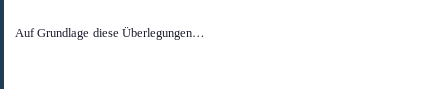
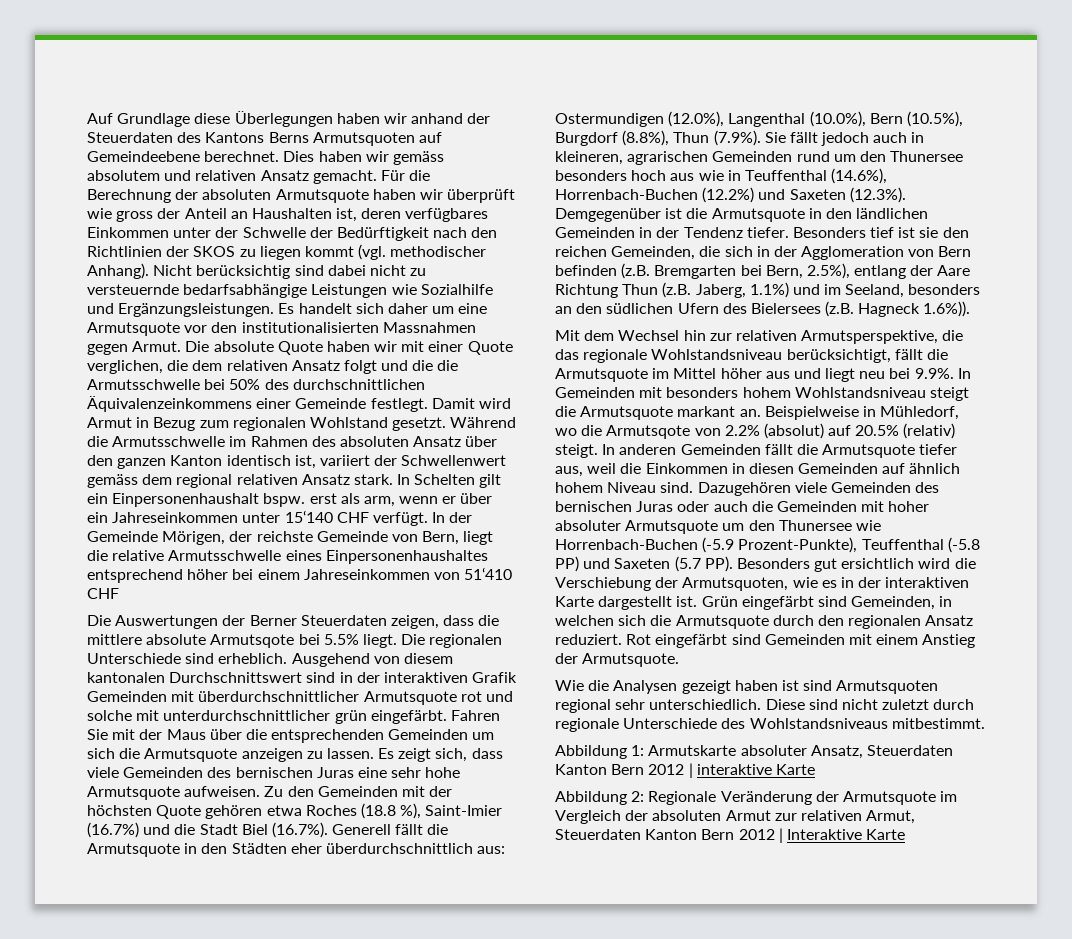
[122,27,206,40] Überlegungen… -> [234,111,491,127] [87,132,442,146] [87,151,444,165] [87,170,431,184] [87,189,516,203] [87,208,489,222] [87,227,498,241] [87,244,487,260] [87,263,427,279] [87,284,493,298] [87,303,488,317] [87,322,476,336] [87,341,513,355] [87,360,459,374] [87,379,425,390] [87,396,511,412] [87,417,517,431] [87,436,498,447] [87,455,507,469] [87,474,502,488] [87,493,493,507] [87,510,473,526] [87,531,494,545] [87,550,488,564] [87,567,513,583] [87,588,119,599] [87,615,500,629] [87,634,503,648] [87,653,453,667] [87,672,518,683] [87,691,513,705] [87,710,500,724] [87,729,495,743] [87,748,503,762] [87,767,461,778] [87,786,453,800] [87,803,503,819] [87,822,449,838] [87,843,506,857] [555,111,963,127] [555,130,925,146] [555,151,964,165] [555,168,888,184] [555,187,906,203] [555,208,929,222] [555,227,969,238] [555,246,972,260] [555,263,971,279] [555,282,981,298] [555,301,971,317] [555,330,964,344] [555,349,948,363] [555,368,971,382] [555,387,969,401] [555,406,960,420] [555,423,956,439] [555,444,958,458] [555,463,961,477] [555,482,940,496] [555,501,930,512] [555,520,881,534] [555,537,980,553] [555,556,976,572] [555,577,970,591] [555,596,953,610] [555,615,974,629] [555,634,976,648] [555,653,680,667] [555,680,939,694] [555,699,975,713] [555,718,985,732] [555,745,953,759] [555,763,815,778] [555,791,958,805] [555,810,916,824] [555,828,906,843] Überlegungen haben wir anhand der Steuerdaten des Kantons Berns Armutsquoten auf Gemeindeebene berechnet. Dies haben wir gemäss absolutem und relativen Ansatz gemacht. Für die Berechnung der absoluten Armutsquote haben wir überprüft wie gross der Anteil an Haushalten ist, deren verfügbares Einkommen unter der Schwelle der Bedürftigkeit nach den Richtlinien der SKOS zu liegen kommt (vgl. methodischer Anhang). Nicht berücksichtig sind dabei nicht zu versteuernde bedarfsabhängige Leistungen wie Sozialhilfe und Ergänzungsleistungen. Es handelt sich daher um eine Armutsquote vor den institutionalisierten Massnahmen gegen Armut. Die absolute Quote haben wir mit einer Quote verglichen, die dem relativen Ansatz folgt und die die Armutsschwelle bei 50% des durchschnittlichen Äquivalenzeinkommens einer Gemeinde festlegt. Damit wird Armut in Bezug zum regionalen Wohlstand gesetzt. Während die Armutsschwelle im Rahmen des absoluten Ansatz über den ganzen Kanton identisch ist, variiert der Schwellenwert gemäss dem regional relativen Ansatz stark. In Schelten gilt ein Einpersonenhaushalt bspw. erst als arm, wenn er über ein Jahreseinkommen unter 15‘140 CHF verfügt. In der Gemeinde Mörigen, der reichste Gemeinde von Bern, liegt die relative Armutsschwelle eines Einpersonenhaushaltes entsprechend höher bei einem Jahreseinkommen von 51‘410 CHF // Die Auswertungen der Berner Steuerdaten zeigen, dass die mittlere absolute Armutsqote bei 5.5% liegt. Die regionalen Unterschiede sind erheblich. Ausgehend von diesem kantonalen Durchschnittswert sind in der interaktiven Grafik Gemeinden mit überdurchschnittlicher Armutsquote rot und solche mit unterdurchschnittlicher grün eingefärbt. Fahren Sie mit der Maus über die entsprechenden Gemeinden um sich die Armutsquote anzeigen zu lassen. Es zeigt sich, dass viele Gemeinden des bernischen Juras eine sehr hohe Armutsquote aufweisen. Zu den Gemeinden mit der höchsten Quote gehören etwa Roches (18.8 %), Saint-Imier (16.7%) und die Stadt Biel (16.7%). Generell fällt die Armutsquote in den Städten eher überdurchschnittlich aus: Ostermundigen (12.0%), Langenthal (10.0%), Bern (10.5%), Burgdorf (8.8%), Thun (7.9%). Sie fällt jedoch auch in kleineren, agrarischen Gemeinden rund um den Thunersee besonders hoch aus wie in Teuffenthal (14.6%), Horrenbach-Buchen (12.2%) und Saxeten (12.3%). Demgegenüber ist die Armutsquote in den ländlichen Gemeinden in der Tendenz tiefer. Besonders tief ist sie den reichen Gemeinden, die sich in der Agglomeration von Bern befinden (z.B. Bremgarten bei Bern, 2.5%), entlang der Aare Richtung Thun (z.B. Jaberg, 1.1%) und im Seeland, besonders an den südlichen Ufern des Bielersees (z.B. Hagneck 1.6%)). // Mit dem Wechsel hin zur relativen Armutsperspektive, die das regionale Wohlstandsniveau berücksichtigt, fällt die Armutsquote im Mittel höher aus und liegt neu bei 9.9%. In Gemeinden mit besonders hohem Wohlstandsniveau steigt die Armutsquote markant an. Beispielweise in Mühledorf, wo die Armutsqote von 2.2% (absolut) auf 20.5% (relativ) steigt. In anderen Gemeinden fällt die Armutsquote tiefer aus, weil die Einkommen in diesen Gemeinden auf ähnlich hohem Niveau sind. Dazugehören viele Gemeinden des bernischen Juras oder auch die Gemeinden mit hoher absoluter Armutsquote um den Thunersee wie Horrenbach-Buchen (-5.9 Prozent-Punkte), Teuffenthal (-5.8 PP) und Saxeten (5.7 PP). Besonders gut ersichtlich wird die Verschiebung der Armutsquoten, wie es in der interaktiven Karte dargestellt ist. Grün eingefärbt sind Gemeinden, in welchen sich die Armutsquote durch den regionalen Ansatz reduziert. Rot eingefärbt sind Gemeinden mit einem Anstieg der Armutsquote. // Wie die Analysen gezeigt haben ist sind Armutsquoten regional sehr unterschiedlich. Diese sind nicht zuletzt durch regionale Unterschiede des Wohlstandsniveaus mitbestimmt. // Abbildung 1: Armutskarte absoluter Ansatz, Steuerdaten Kanton Bern 2012 | interaktive Karte // Abbildung 2: Regionale Veränderung der Armutsquote im Vergleich der absoluten Armut zur relativen Armut, Steuerdaten Kanton Bern 2012 | Interaktive Karte

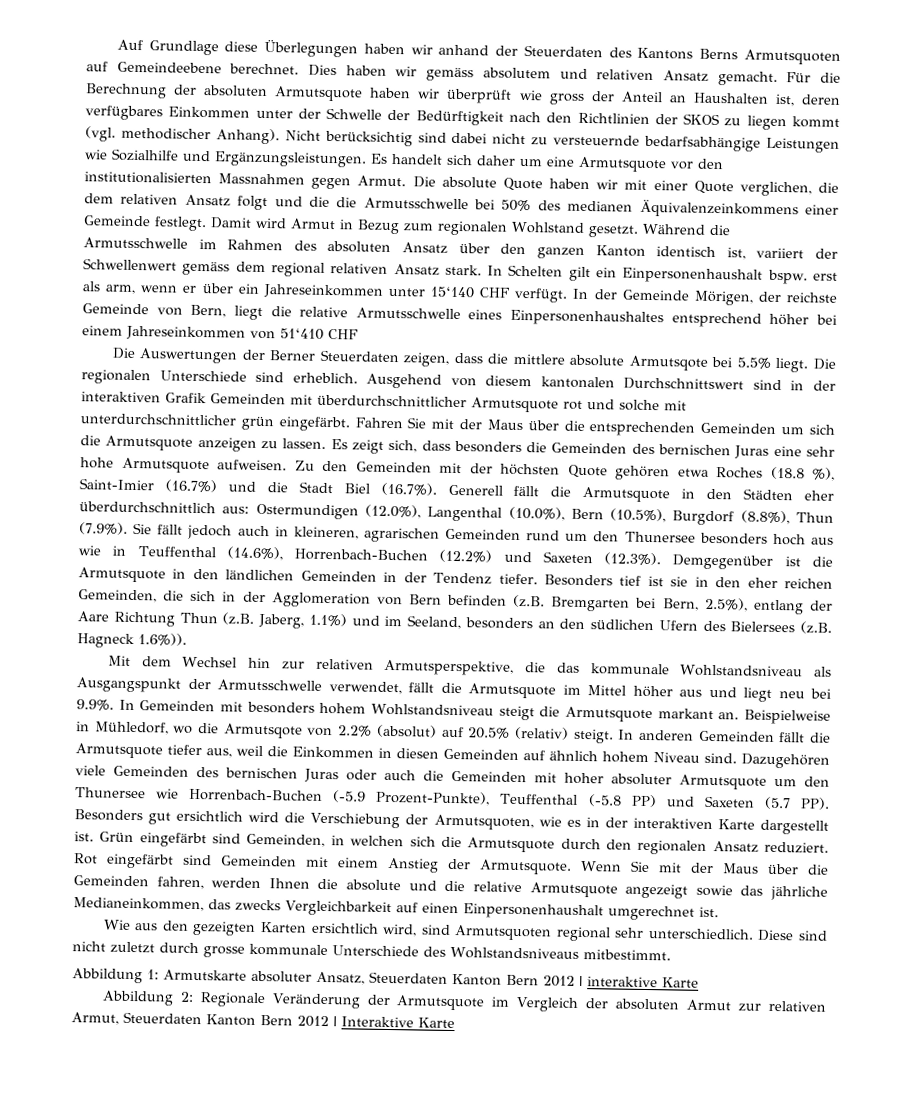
[292,379,425,390] durchschnittlichen -> [567,200,634,212] medianen
[87,767,119,778] viele -> [453,440,548,454] besonders die
[942,227,969,238] den -> [694,576,778,588] in den eher
[583,349,891,363] regionale Wohlstandsniveau berücksichtigt, -> [590,663,832,678] [76,677,402,695] kommunale Wohlstandsniveau als Ausgangspunkt der Armutsschwelle verwendet,
[555,680,799,694] // Wie die Analysen gezeigt haben ist -> [580,860,829,875] [73,875,829,901] [73,897,719,921] [103,919,418,937] Wenn Sie mit der Maus über die Gemeinden fahren, werden Ihnen die absolute und die relative Armutsquote angezeigt sowie das jährliche Medianeinkommen, das zwecks Vergleichbarkeit auf einen Einpersonenhaushalt umgerechnet ist. // Wie aus den gezeigten Karten ersichtlich wird,
[555,718,619,732] regionale -> [203,943,328,958] grosse kommunale

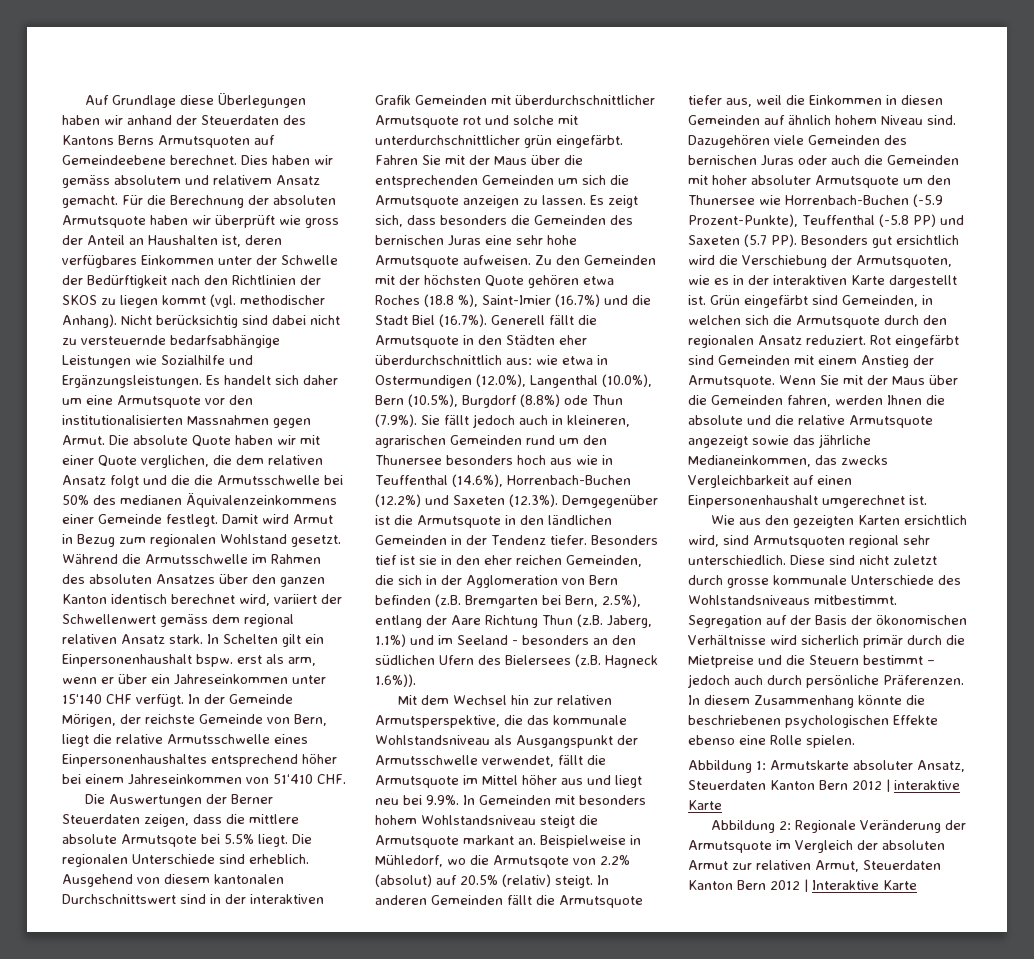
[596,69,655,81] relativen -> [213,175,272,185] relativem
[402,242,449,254] Ansatz -> [156,574,215,584] Ansatzes
[726,247,746,260] ist, -> [171,594,270,606] berechnet wird,
[328,328,358,340] CHF -> [317,774,346,784] CHF.
(250, 510) none -> [536,355,608,365] wie etwa in
[740,510,790,525] (8.8%), -> [520,394,588,407] (8.8%) ode
[407,615,461,630] Seeland, -> [457,635,518,645] Seeland -
(671, 955) none -> [688,614,967,628] [688,635,965,648] [688,655,935,668] [688,674,964,688] [688,694,925,708] [688,715,938,728] [688,735,855,748] Segregation auf der Basis der ökonomischen Verhältnisse wird sicherlich primär durch die Mietpreise und die Steuern bestimmt – jedoch auch durch persönliche Präferenzen. In diesem Zusammenhang könnte die beschriebenen psychologischen Effekte ebenso eine Rolle spielen.

